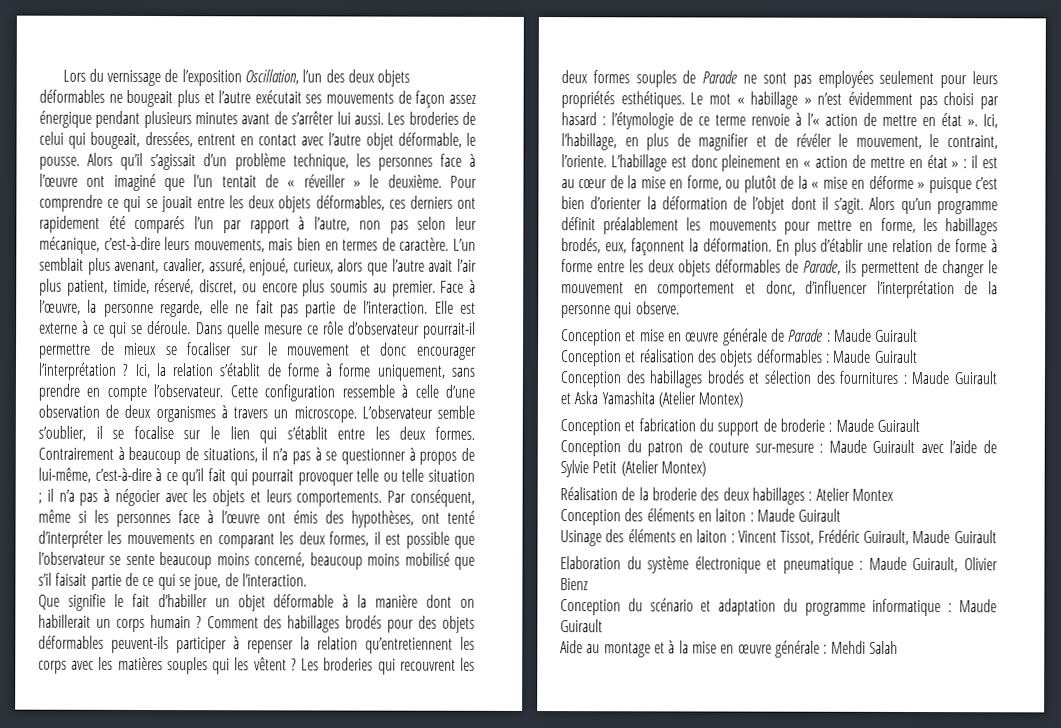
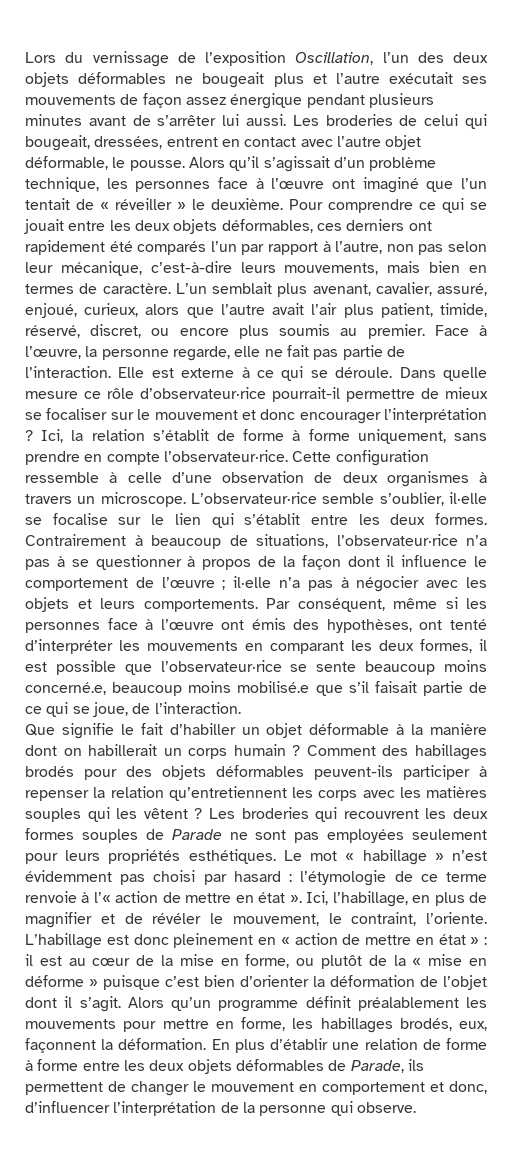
[347,321,420,335] d’observateur -> [140,387,266,399] d’observateur·rice
[153,384,224,398] l’observateur. -> [163,450,288,462] l’observateur·rice.
[361,405,433,419] L’observateur -> [191,492,317,504] L’observateur·rice
[95,425,103,439] il -> [448,492,487,504] il·elle
[261,447,269,461] il -> [336,534,458,546] l’observateur·rice
[38,467,475,486] [38,488,54,504] lui-même, c’est-à-dire à ce qu’il fait qui pourrait provoquer telle ou telle situation ; il -> [282,555,487,570] [25,576,272,591] la façon dont il influence le comportement de l’œuvre ; il·elle
[38,551,106,565] l’observateur -> [160,660,282,672] l’observateur·rice
[254,552,450,570] concerné, beaucoup moins mobilisé -> [25,681,310,696] concerné.e, beaucoup moins mobilisé.e
[561,328,919,346] [560,349,918,367] [560,370,997,388] [560,391,744,408] [560,418,920,436] [560,439,998,457] [560,460,706,478] [560,487,894,505] [560,508,842,526] [560,529,997,547] [560,556,998,574] [560,578,588,591] [560,598,997,617] [560,619,603,633] [560,640,898,658] // Conception et mise en œuvre générale de Parade : Maude Guirault // Conception et réalisation des objets déformables : Maude Guirault // Conception des habillages brodés et sélection des fournitures : Maude Guirault et Aska Yamashita (Atelier Montex) // Conception et fabrication du support de broderie : Maude Guirault // Conception du patron de couture sur-mesure : Maude Guirault avec l’aide de Sylvie Petit (Atelier Montex) // Réalisation de la broderie des deux habillages : Atelier Montex // Conception des éléments en laiton : Maude Guirault // Usinage des éléments en laiton : Vincent Tissot, Frédéric Guirault, Maude Guirault // Elaboration du système électronique et pneumatique : Maude Guirault, Olivier Bienz // Conception du scénario et adaptation du programme informatique : Maude Guirault // Aide au montage et à la mise en œuvre générale : Mehdi Salah -> (416, 1107) none

